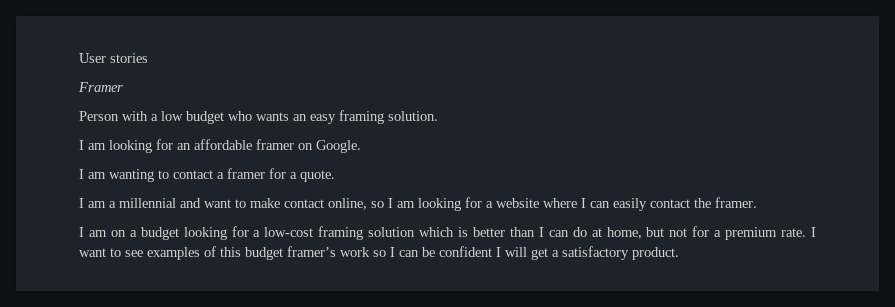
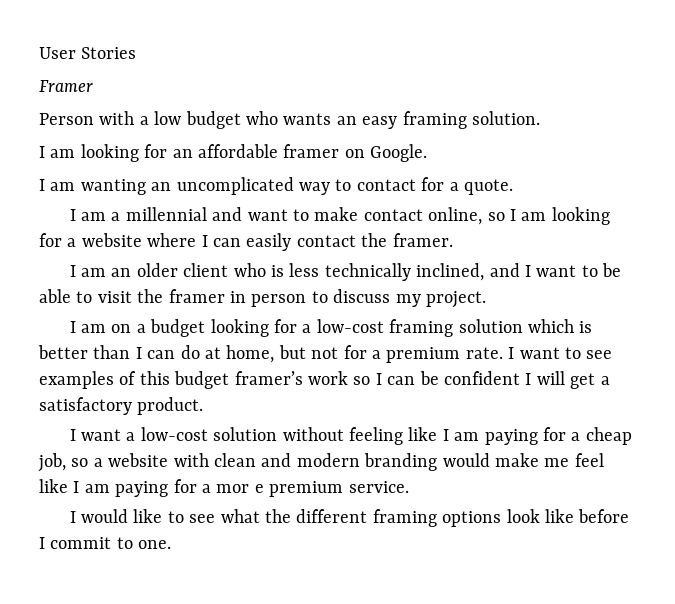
[110,53,148,63] stories -> [81,47,137,59] Stories
[158,168,265,179] to contact a framer -> [151,177,416,195] an uncomplicated way to contact
(757, 202) none -> [69,263,622,281] [39,289,486,308] // I am an older client who is less technically inclined, and I want to be able to visit the framer in person to discuss my project.
(679, 253) none -> [69,427,632,445] [38,453,604,472] [39,479,409,497] [69,509,630,527] [39,537,172,549] // I want a low-cost solution without feeling like I am paying for a cheap job, so a website with clean and modern branding would make me feel like I am paying for a mor e premium service. // I would like to see what the different framing options look like before I commit to one.

